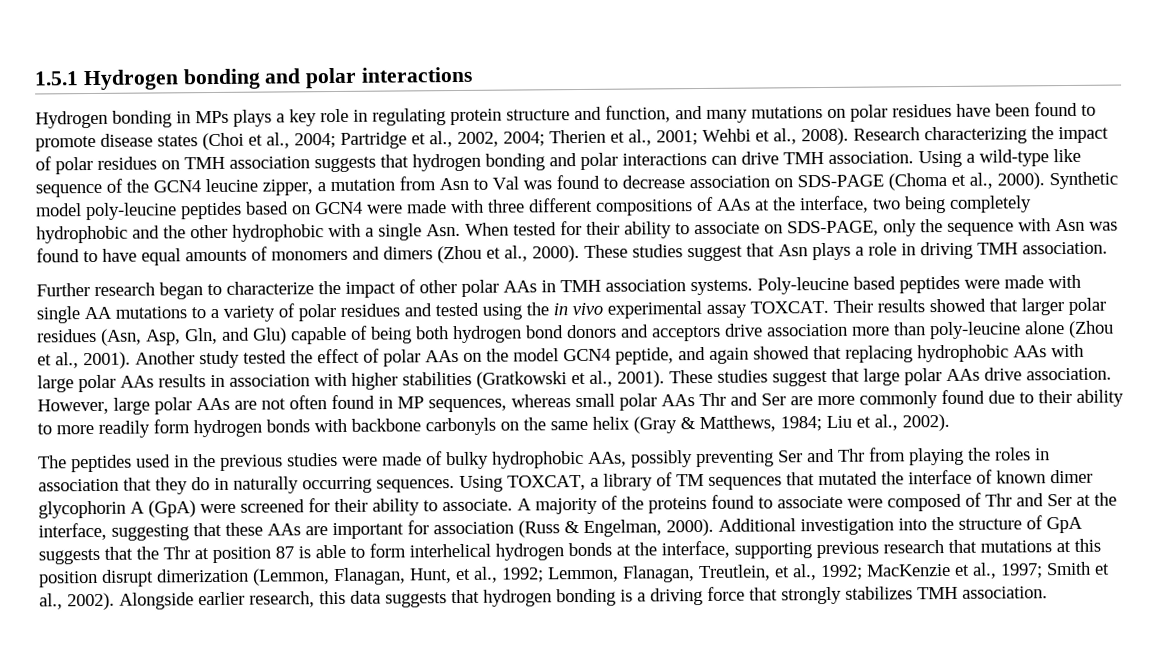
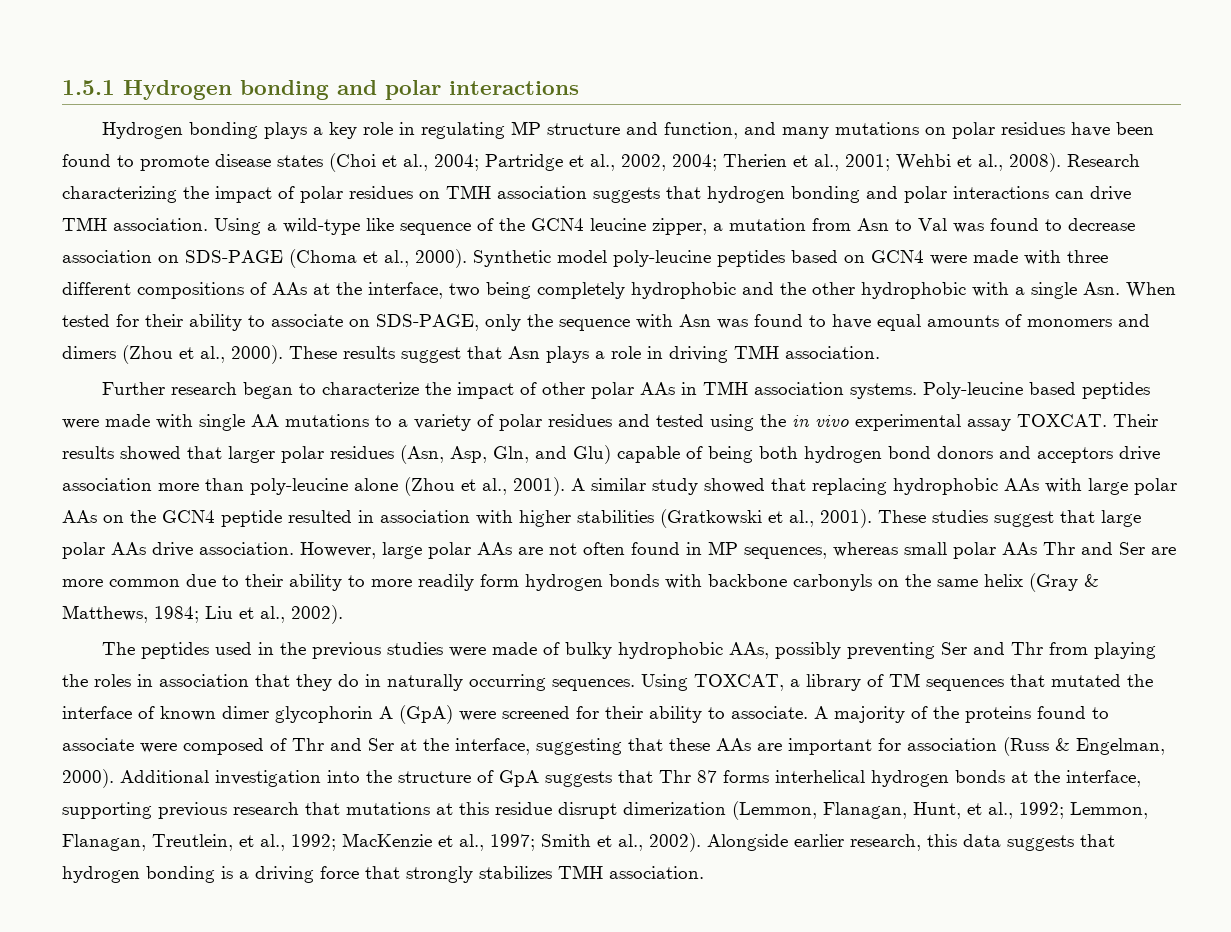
[176,110,229,124] in MPs -> (259, 130) none
[450,108,502,126] protein -> [511,121,542,135] MP
[632,244,683,258] studies -> [343,346,395,359] results
[135,346,749,369] Another study tested the effect of polar AAs on the model GCN4 peptide, and again -> [571,478,698,495] A similar study
[158,374,206,388] results -> [103,510,352,527] on the GCN4 peptide resulted
[859,389,985,409] commonly found -> [109,579,180,587] common
[136,543,406,564] the Thr at position 87 is able to form -> [659,770,769,783] Thr 87 forms
[39,570,98,588] position -> [495,802,552,815] residue

